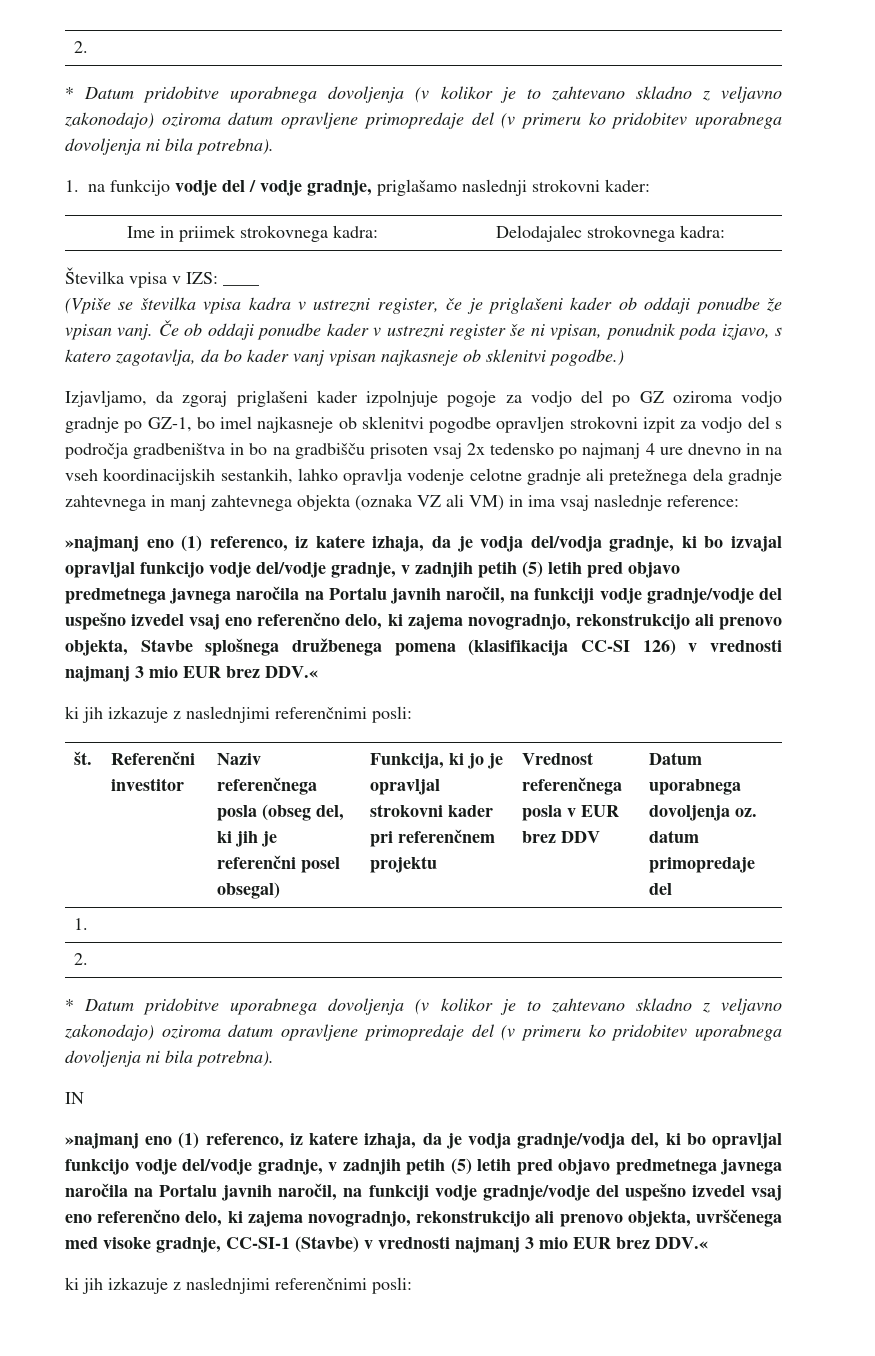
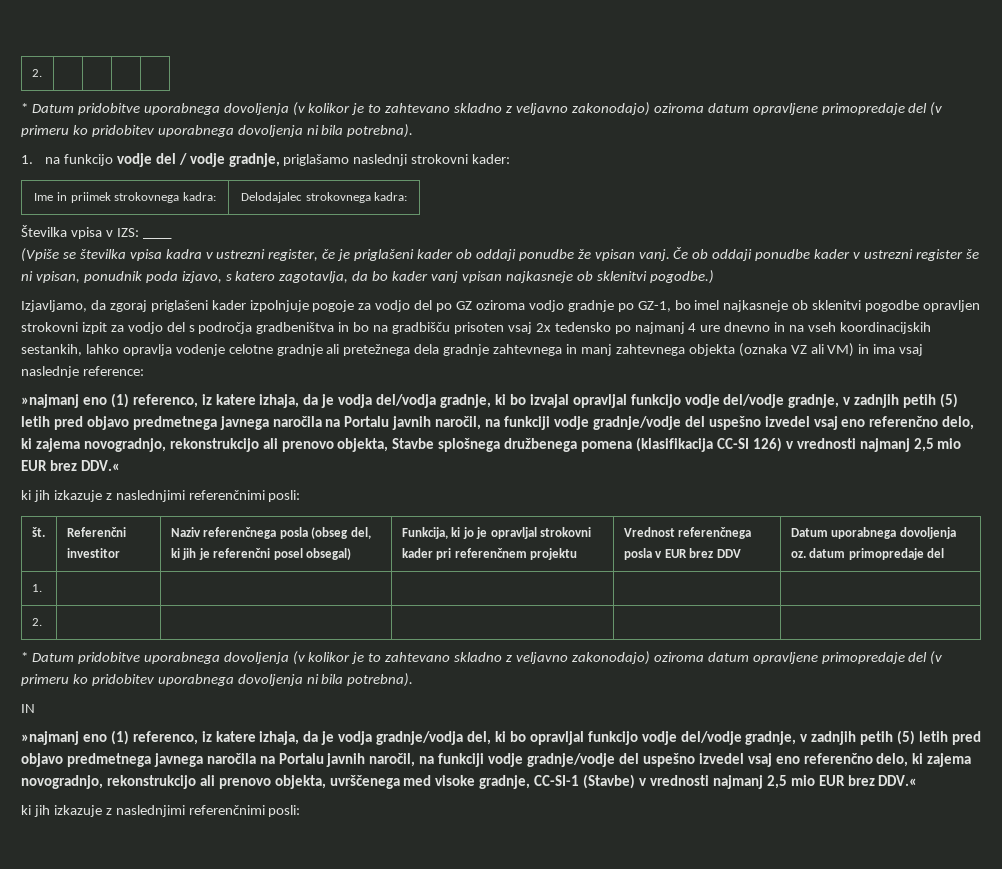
[135,666,144,678] 3 -> [913,438,934,452] 2,5
[525,1237,534,1249] 3 -> [766,775,787,789] 2,5

